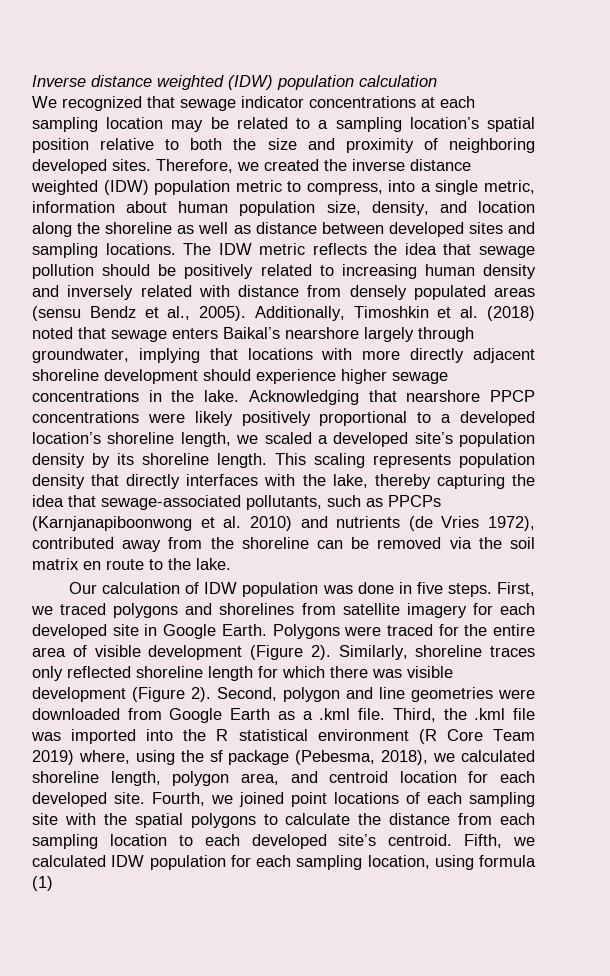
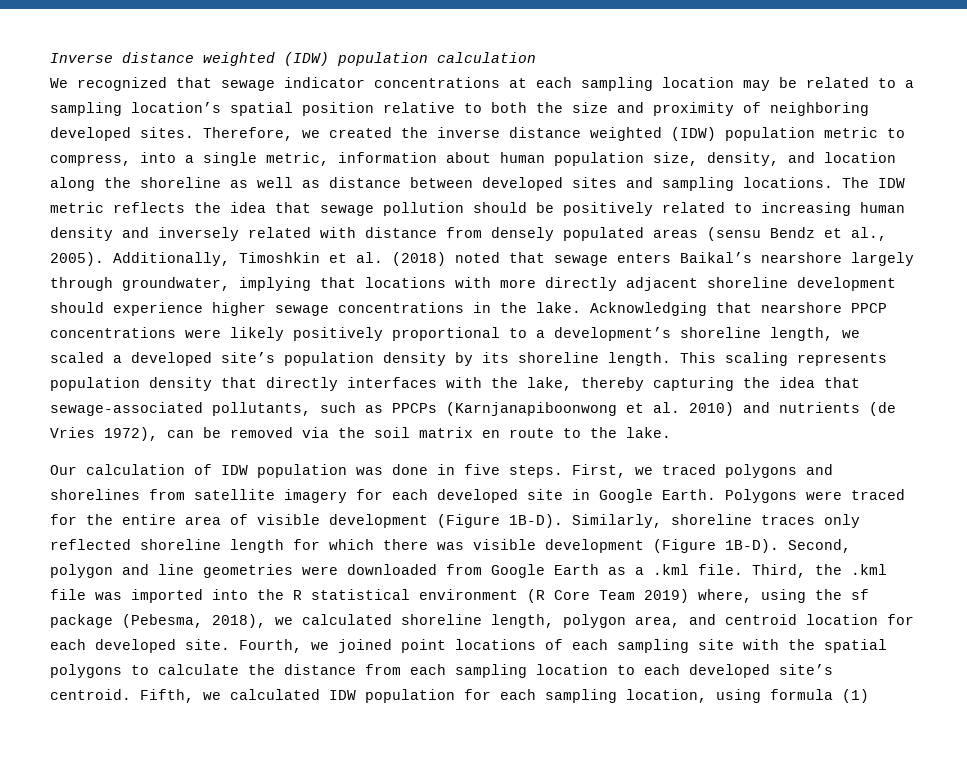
[459,411,535,426] [32,432,101,444] developed location’s -> [554,327,671,341] development’s
[32,537,309,552] contributed away from the shoreline -> (158, 434) none
[310,645,331,660] 2). -> [509,514,563,528] 1B-D).
[191,687,211,702] 2). -> [725,539,779,553] 1B-D).

